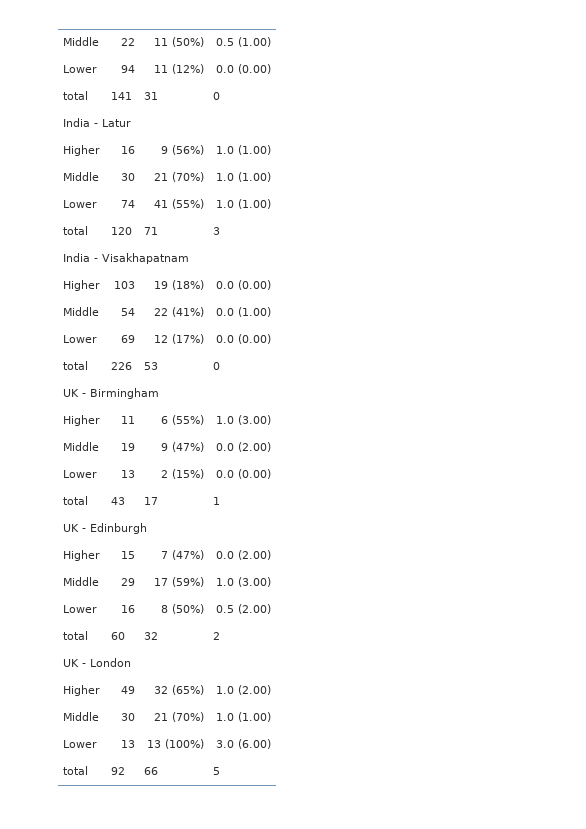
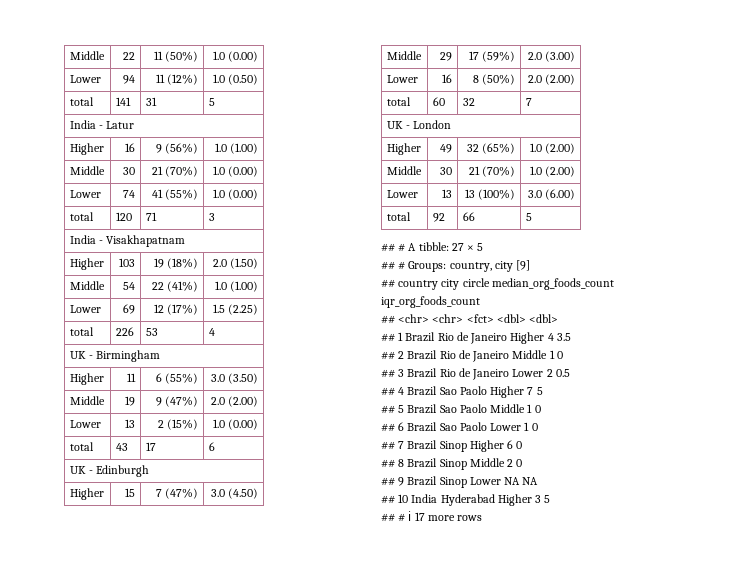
[215,37,271,47] 0.5 (1.00) -> [213,51,259,62] 1.0 (0.00)
[215,64,271,74] 0.0 (0.00) -> [213,74,259,85] 1.0 (0.50)
[213,92,221,100] 0 -> [208,98,215,106] 5
[237,172,271,182] (1.00) -> [228,166,259,177] (0.00)
[237,199,271,209] (1.00) -> [228,189,259,200] (0.00)
[215,280,271,290] 0.0 (0.00) -> [213,258,259,269] 2.0 (1.50)
[215,308,234,316] 0.0 -> [215,281,228,290] 1.0
[215,334,271,344] 0.0 (0.00) -> [213,304,259,315] 1.5 (2.25)
[213,362,221,370] 0 -> [208,328,215,336] 4
[215,415,271,425] 1.0 (3.00) -> [211,373,259,384] 3.0 (3.50)
[215,443,234,451] 0.0 -> [211,397,226,405] 2.0
[215,470,234,478] 0.0 -> [213,419,226,428] 1.0
[213,497,221,505] 1 -> [208,442,215,451] 6
[215,550,271,560] 0.0 (2.00) -> [211,488,259,499] 3.0 (4.50)
[215,578,234,586] 1.0 -> [528,52,543,60] 2.0
[215,605,234,613] 0.5 -> [528,75,543,83] 2.0
[213,632,221,640] 2 -> [525,98,532,106] 7
[237,712,271,722] (1.00) -> [545,166,576,177] (2.00)
(221, 771) none -> [381,242,484,252] [381,260,531,272] [381,278,614,290] [381,296,480,308] [381,314,559,324] [381,332,571,344] [381,350,563,362] [381,368,570,380] [381,386,543,398] [381,404,541,414] [381,422,538,432] [381,440,523,452] [381,458,523,470] [381,476,539,488] [381,494,551,506] [381,511,483,522] // ## # A tibble: 27 × 5 // ## # Groups: country, city [9] // ## country city circle median_org_foods_count iqr_org_foods_count // ## <chr> <chr> <fct> <dbl> <dbl> // ## 1 Brazil Rio de Janeiro Higher 4 3.5 // ## 2 Brazil Rio de Janeiro Middle 1 0 // ## 3 Brazil Rio de Janeiro Lower 2 0.5 // ## 4 Brazil Sao Paolo Higher 7 5 // ## 5 Brazil Sao Paolo Middle 1 0 // ## 6 Brazil Sao Paolo Lower 1 0 // ## 7 Brazil Sinop Higher 6 0 // ## 8 Brazil Sinop Middle 2 0 // ## 9 Brazil Sinop Lower NA NA // ## 10 India Hyderabad Higher 3 5 // ## # ℹ 17 more rows

